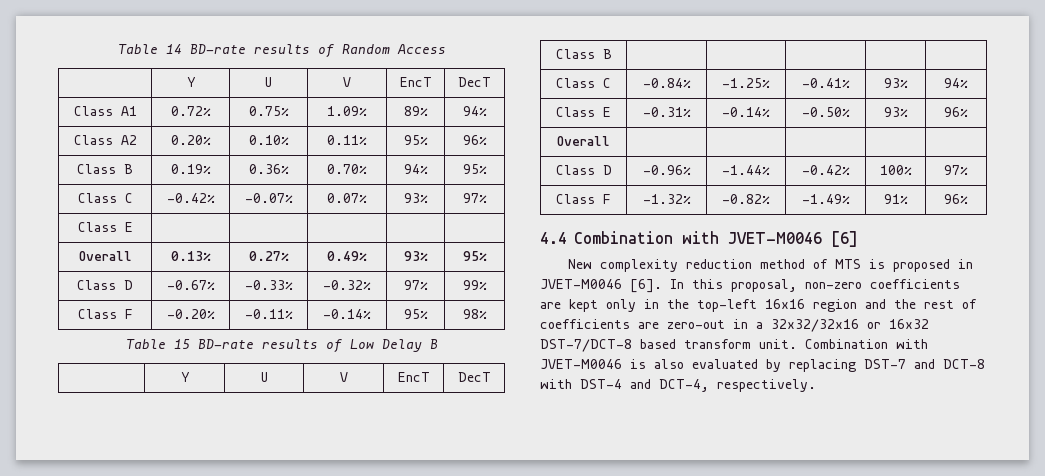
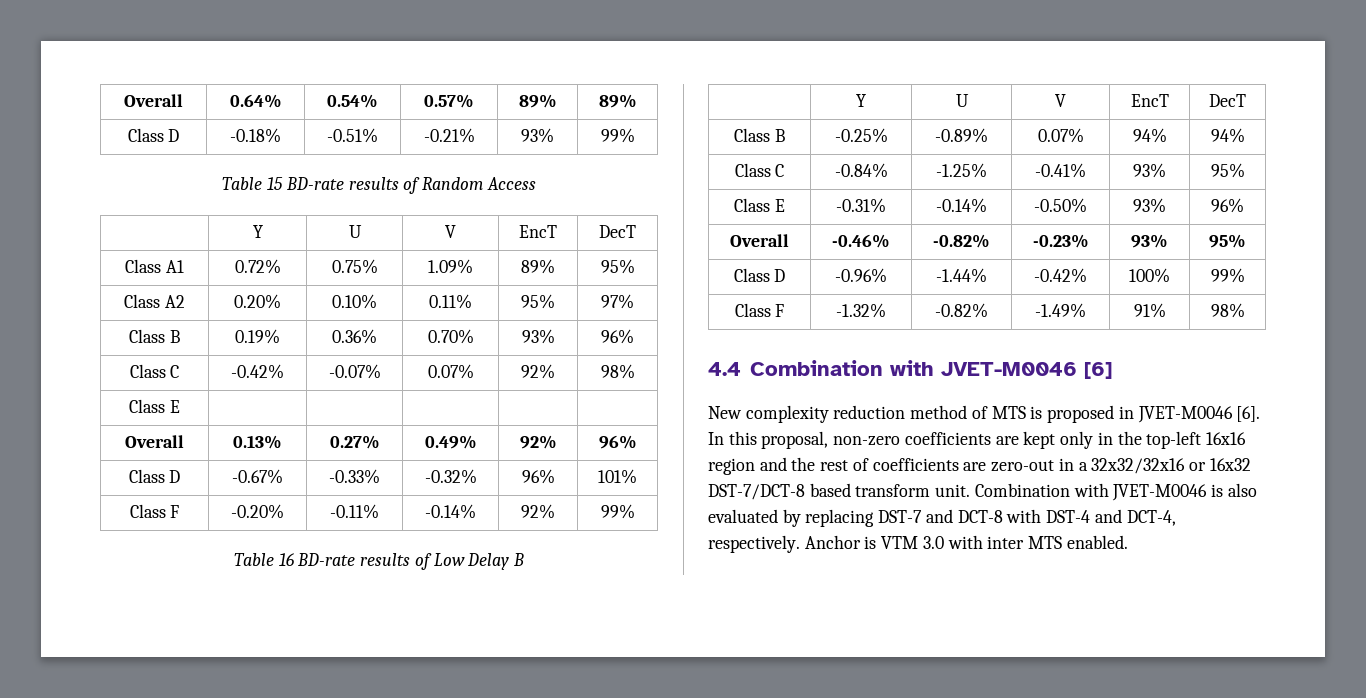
[117,44,182,54] Table 14 -> [124,94,183,107] [229,94,282,108] [327,94,378,108] [424,94,474,108] [518,94,557,108] [598,94,637,108] [127,128,180,142] [230,128,281,143] [327,128,378,143] [423,128,475,143] [521,128,554,143] [600,128,635,143] [222,177,284,190] Overall | 0.64% | 0.54% | 0.57% | 89% | 89% // Class D | -0.18% | -0.51% | -0.21% | 93% | 99% // Table 15
[462,106,487,116] 94% -> [600,259,635,274] 95%
[462,135,487,145] 96% -> [601,294,634,309] 97%
[403,164,428,174] [462,164,487,174] 94% | 95% -> [521,329,555,344] [601,329,634,344] 93% | 96%
[403,193,428,203] [462,193,487,203] 93% | 97% -> [521,364,555,379] [600,364,635,379] 92% | 98%
[403,251,428,261] [462,251,487,261] 93% | 95% -> [519,435,557,449] [598,435,637,449] 92% | 96%
[403,280,428,290] [462,280,487,290] 97% | 99% -> [521,469,555,484] [598,469,637,484] 96% | 101%
[403,309,428,319] [462,309,487,319] [125,339,190,349] 95% | 98% // Table 15 -> [521,504,555,519] [600,504,635,519] [233,553,294,566] 92% | 99% // Table 16
(612, 54) | | | | -> [834,128,888,143] [935,128,988,143] [1037,128,1084,143] [1132,128,1167,143] [1210,128,1245,143] -0.25% | -0.89% | 0.07% | 94% | 94%
[944,78,968,88] 94% -> [1210,163,1245,178] 95%
(610, 141) | | | | -> [832,234,890,248] [933,234,990,248] [1032,234,1089,248] [1131,234,1168,248] [1209,234,1246,248] -0.46% | -0.82% | -0.23% | 93% | 95%
[944,165,968,175] 97% -> [1210,268,1245,283] 99%
[944,194,968,204] 96% -> [1210,303,1245,318] 98%
(816, 385) none -> [804,535,1128,549] Anchor is VTM 3.0 with inter MTS enabled.

